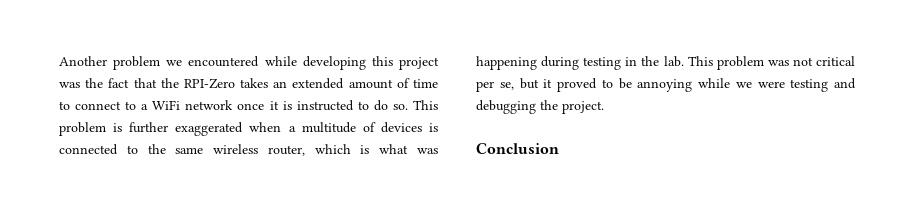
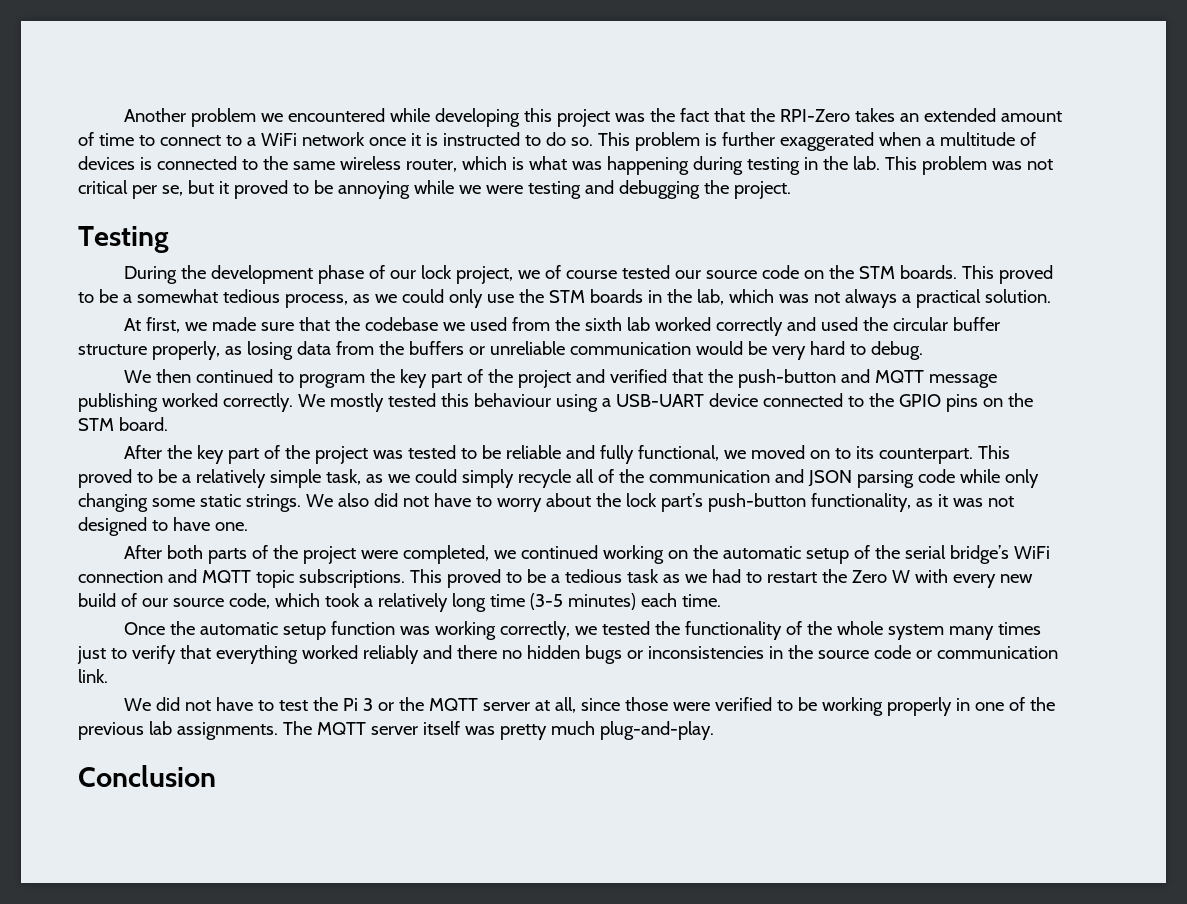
(604, 107) none -> [78,226,169,253] [123,265,1053,284] [78,289,1051,308] [123,317,1000,336] [78,341,923,360] [123,369,997,388] [78,393,1033,412] [78,417,168,431] [123,445,1010,464] [78,469,1039,488] [78,493,1014,512] [78,517,248,536] [123,545,1050,564] [78,569,1033,588] [78,593,721,612] [123,621,1041,640] [77,645,1058,664] [78,669,108,683] [123,697,1055,716] [78,721,714,740] // Testing // During the development phase of our lock project, we of course tested our source code on the STM boards. This proved to be a somewhat tedious process, as we could only use the STM boards in the lab, which was not always a practical solution. // At first, we made sure that the codebase we used from the sixth lab worked correctly and used the circular buffer structure properly, as losing data from the buffers or unreliable communication would be very hard to debug. // We then continued to program the key part of the project and verified that the push-button and MQTT message publishing worked correctly. We mostly tested this behaviour using a USB-UART device connected to the GPIO pins on the STM board. // After the key part of the project was tested to be reliable and fully functional, we moved on to its counterpart. This proved to be a relatively simple task, as we could simply recycle all of the communication and JSON parsing code while only changing some static strings. We also did not have to worry about the lock part’s push-button functionality, as it was not designed to have one. // After both parts of the project were completed, we continued working on the automatic setup of the serial bridge’s WiFi connection and MQTT topic subscriptions. This proved to be a tedious task as we had to restart the Zero W with every new build of our source code, which took a relatively long time (3-5 minutes) each time. // Once the automatic setup function was working correctly, we tested the functionality of the whole system many times just to verify that everything worked reliably and there no hidden bugs or inconsistencies in the source code or communication link. // We did not have to test the Pi 3 or the MQTT server at all, since those were verified to be working properly in one of the previous lab assignments. The MQTT server itself was pretty much plug-and-play.

